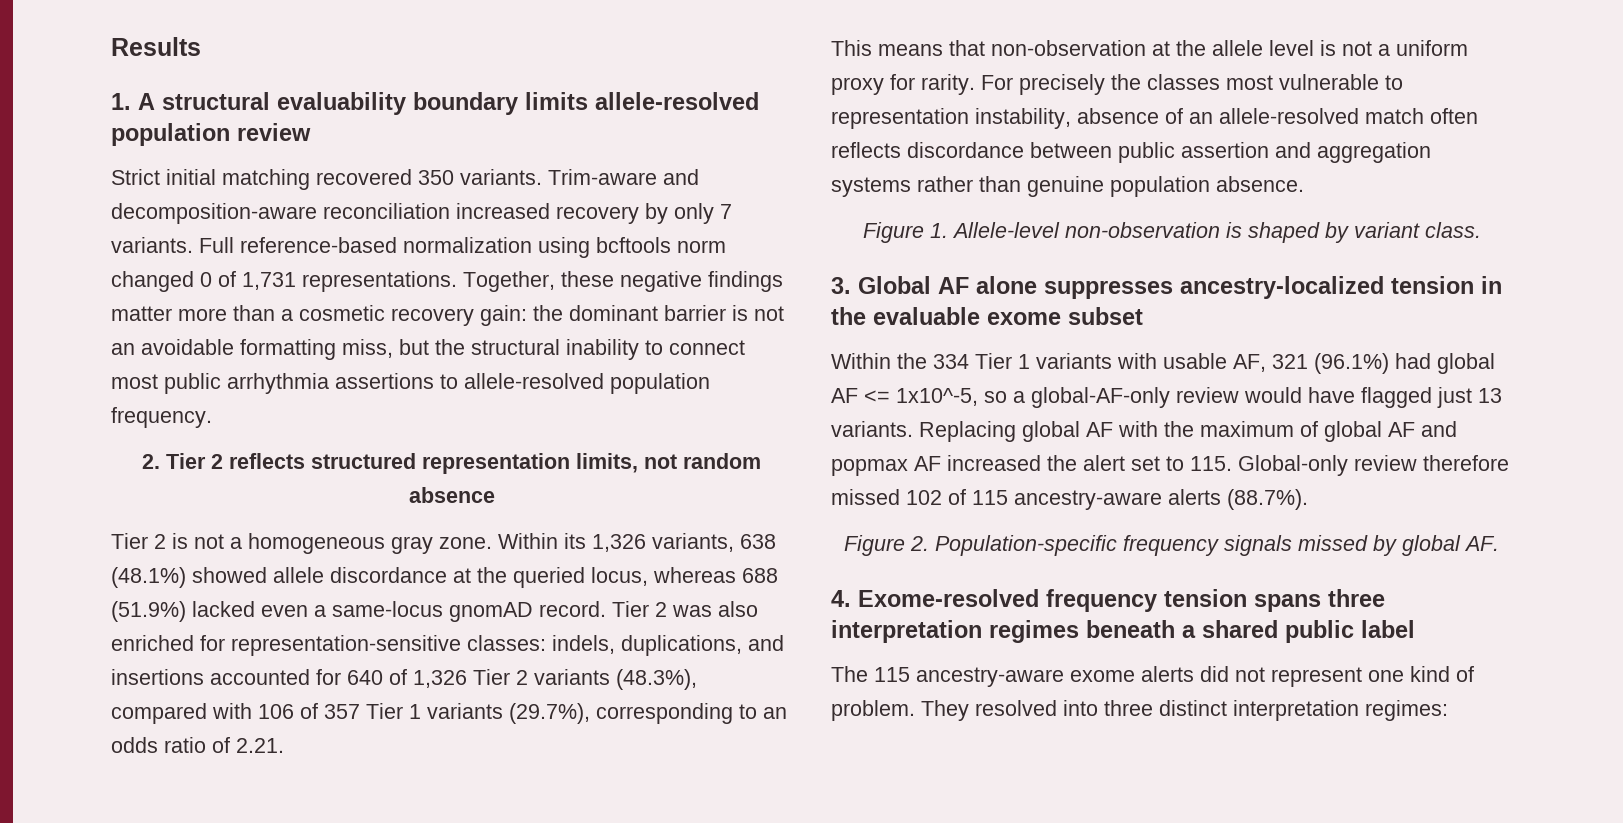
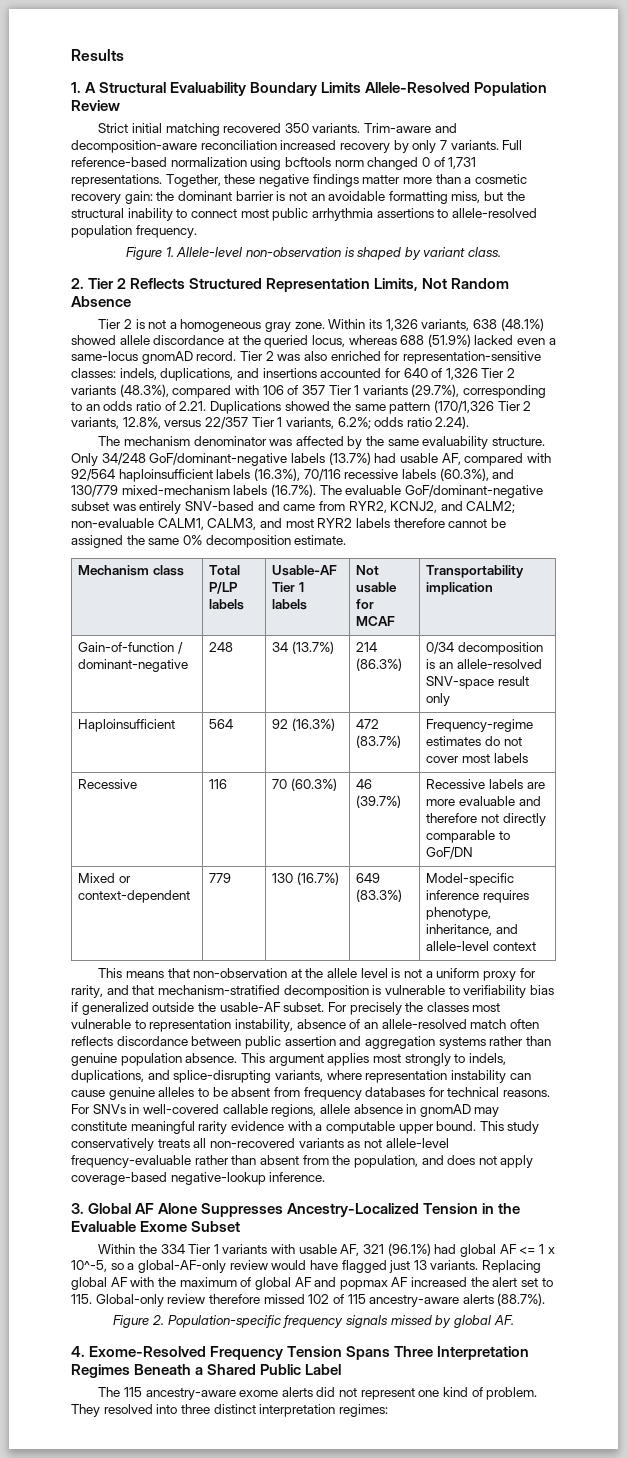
[162,92,759,115] [111,123,311,146] structural evaluability boundary limits allele-resolved population review -> [99,82,548,96] [71,100,120,111] Structural Evaluability Boundary Limits Allele-Resolved Population Review
[142,453,761,474] [408,487,495,503] 2. Tier 2 reflects structured representation limits, not random absence -> [125,247,502,260] [71,278,510,292] [71,296,131,307] Figure 1. Allele-level non-observation is shaped by variant class. // 2. Tier 2 Reflects Structured Representation Limits, Not Random Absence
(284, 745) none -> [209,400,532,414] [71,416,470,429] [98,436,546,449] [71,452,551,466] [71,468,515,482] [71,484,543,498] [71,501,516,514] [71,518,506,530] [71,535,347,548] [78,565,185,576] [209,565,241,575] [209,582,239,594] [209,599,245,610] [272,565,338,576] [272,582,305,592] [272,599,308,610] [356,565,380,575] [356,582,398,593] [356,599,375,609] [356,616,396,626] [426,565,525,578] [426,582,494,595] [78,642,184,654] [78,659,189,672] [209,642,234,652] [272,641,335,654] [356,642,378,652] [356,658,403,671] [426,642,544,655] [426,659,542,669] [426,676,530,689] [426,693,451,706] [78,719,176,732] [209,719,234,729] [272,718,336,731] [356,719,380,729] [356,735,402,748] [426,719,534,732] [426,736,522,746] [426,753,528,763] [78,779,138,789] [209,779,228,789] [272,778,338,791] [356,779,373,789] [356,795,402,808] [426,779,545,789] [426,796,541,806] [426,813,546,826] [426,830,511,843] [426,847,474,859] [78,873,132,883] [78,890,191,903] [209,873,232,883] [272,872,340,885] [356,873,381,883] [356,889,403,902] [426,873,515,886] [426,890,530,903] [426,907,492,920] [426,924,519,936] [426,941,537,951] Duplications showed the same pattern (170/1,326 Tier 2 variants, 12.8%, versus 22/357 Tier 1 variants, 6.2%; odds ratio 2.24). // The mechanism denominator was affected by the same evaluability structure. Only 34/248 GoF/dominant-negative labels (13.7%) had usable AF, compared with 92/564 haploinsufficient labels (16.3%), 70/116 recessive labels (60.3%), and 130/779 mixed-mechanism labels (16.7%). The evaluable GoF/dominant-negative subset was entirely SNV-based and came from RYR2, KCNJ2, and CALM2; non-evaluable CALM1, CALM3, and most RYR2 labels therefore cannot be assigned the same 0% decomposition estimate. // Mechanism class | Total P/LP labels | Usable-AF Tier 1 labels | Not usable for MCAF | Transportability implication // Gain-of-function / dominant-negative | 248 | 34 (13.7%) | 214 (86.3%) | 0/34 decomposition is an allele-resolved SNV-space result only // Haploinsufficient | 564 | 92 (16.3%) | 472 (83.7%) | Frequency-regime estimates do not cover most labels // Recessive | 116 | 70 (60.3%) | 46 (39.7%) | Recessive labels are more evaluable and therefore not directly comparable to GoF/DN // Mixed or context-dependent | 779 | 130 (16.7%) | 649 (83.3%) | Model-specific inference requires phenotype, inheritance, and allele-level context
[921,74,975,95] rarity. -> [71,985,554,998] [71,1002,325,1015] rarity, and that mechanism-stratified decomposition is vulnerable to verifiability bias if generalized outside the usable-AF subset.
[862,222,1481,243] [831,276,1502,299] [831,307,1143,325] // Figure 1. Allele-level non-observation is shaped by variant class. // 3. Global AF alone suppresses ancestry-localized tension in the evaluable exome subset -> [240,1053,506,1066] [71,1070,531,1083] [71,1087,551,1100] [71,1104,500,1117] [71,1121,540,1134] [71,1138,449,1151] [71,1155,534,1168] [71,1172,326,1185] [71,1203,521,1217] [71,1221,241,1232] This argument applies most strongly to indels, duplications, and splice-disrupting variants, where representation instability can cause genuine alleles to be absent from frequency databases for technical reasons. For SNVs in well-covered callable regions, allele absence in gnomAD may constitute meaningful rarity evidence with a computable upper bound. This study conservatively treats all non-recovered variants as not allele-level frequency-evaluable rather than absent from the population, and does not apply coverage-based negative-lookup inference. // 3. Global AF Alone Suppresses Ancestry-Localized Tension in the Evaluable Exome Subset
[896,388,978,406] 1x10^-5, -> [538,1244,555,1254] [71,1260,107,1272] 1 x 10^-5,
[858,589,1385,612] [831,620,1415,643] Exome-resolved frequency tension spans three interpretation regimes beneath a shared public label -> [89,1346,530,1360] [71,1364,342,1378] Exome-Resolved Frequency Tension Spans Three Interpretation Regimes Beneath a Shared Public Label

